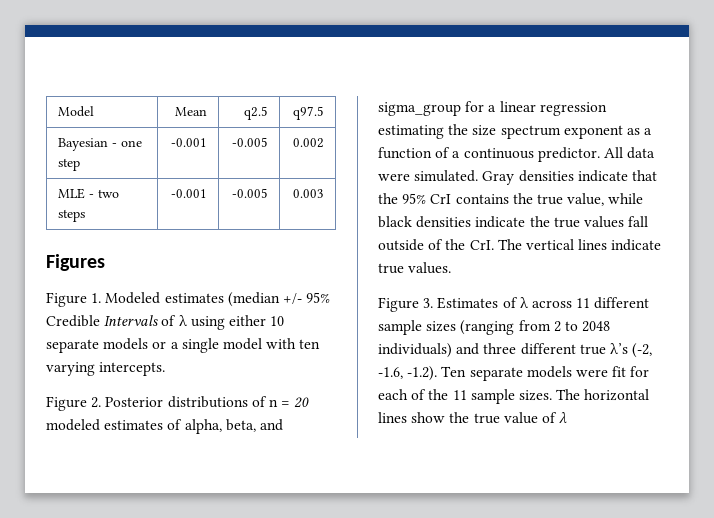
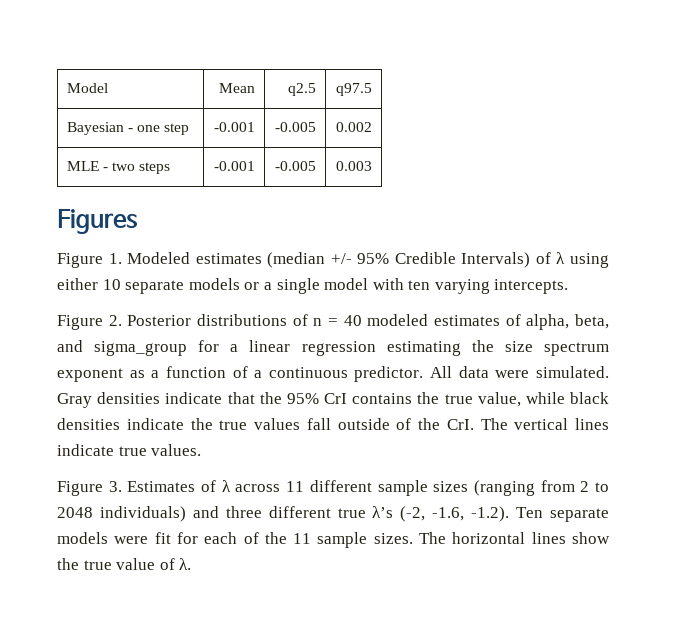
[104,315,159,326] Intervals -> [461,252,531,268] Intervals)
[294,397,310,408] 20 -> [343,315,362,326] 40
[559,412,568,423] λ -> [179,558,192,570] λ.

